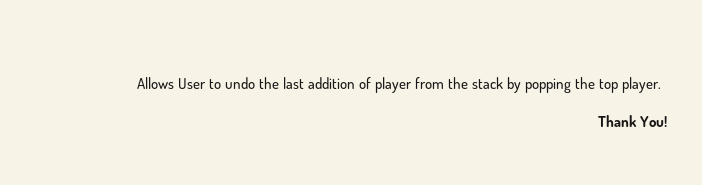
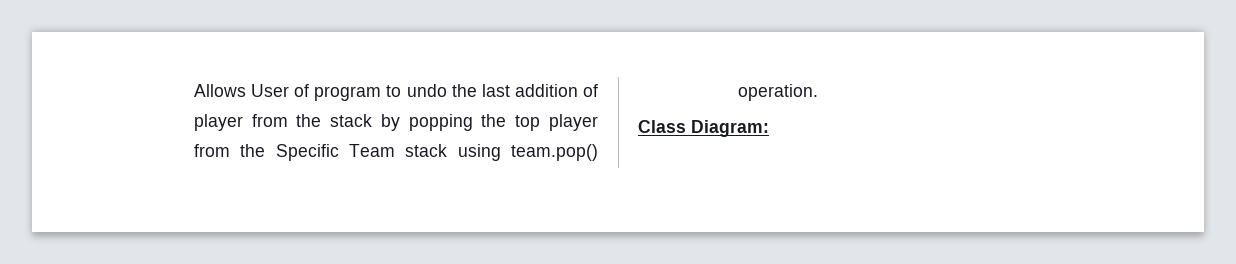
(206, 83) none -> [294,84,382,101] of program
[622,77,662,93] [597,115,668,127] player. // Thank You! -> [549,114,598,131] [193,144,598,161] [737,84,818,101] [638,120,769,137] player from the Specific Team stack using team.pop() operation. // Class Diagram:

